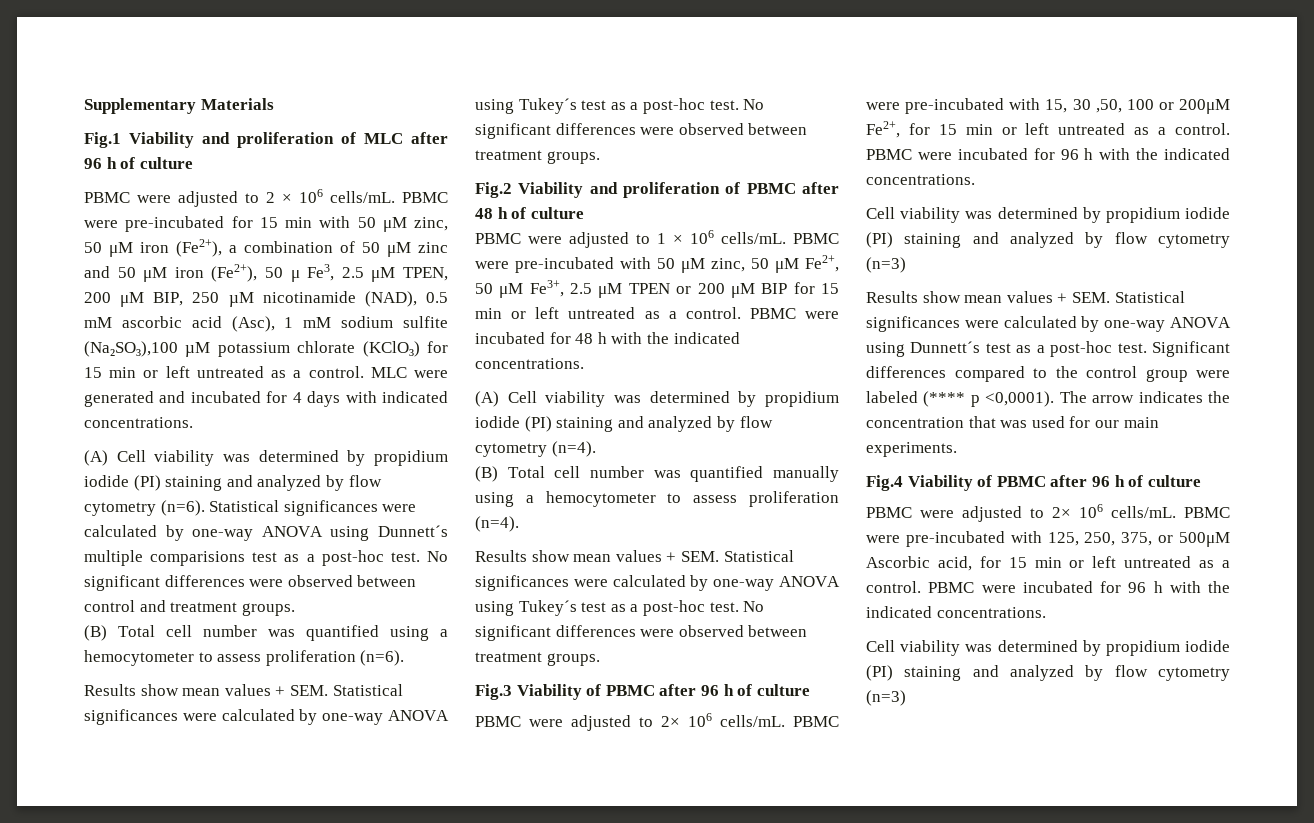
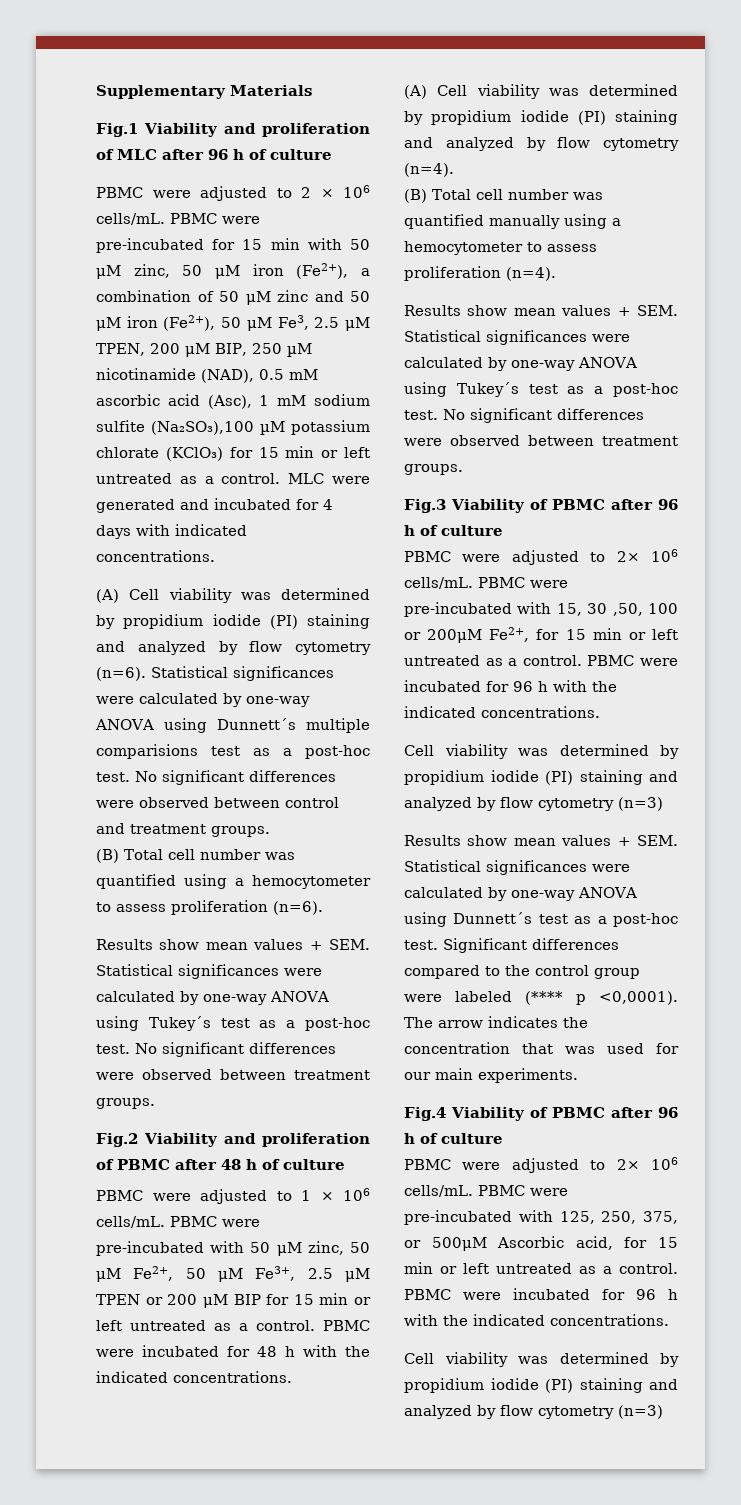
[290,270,300,282] μ -> [246,317,272,331] μM

